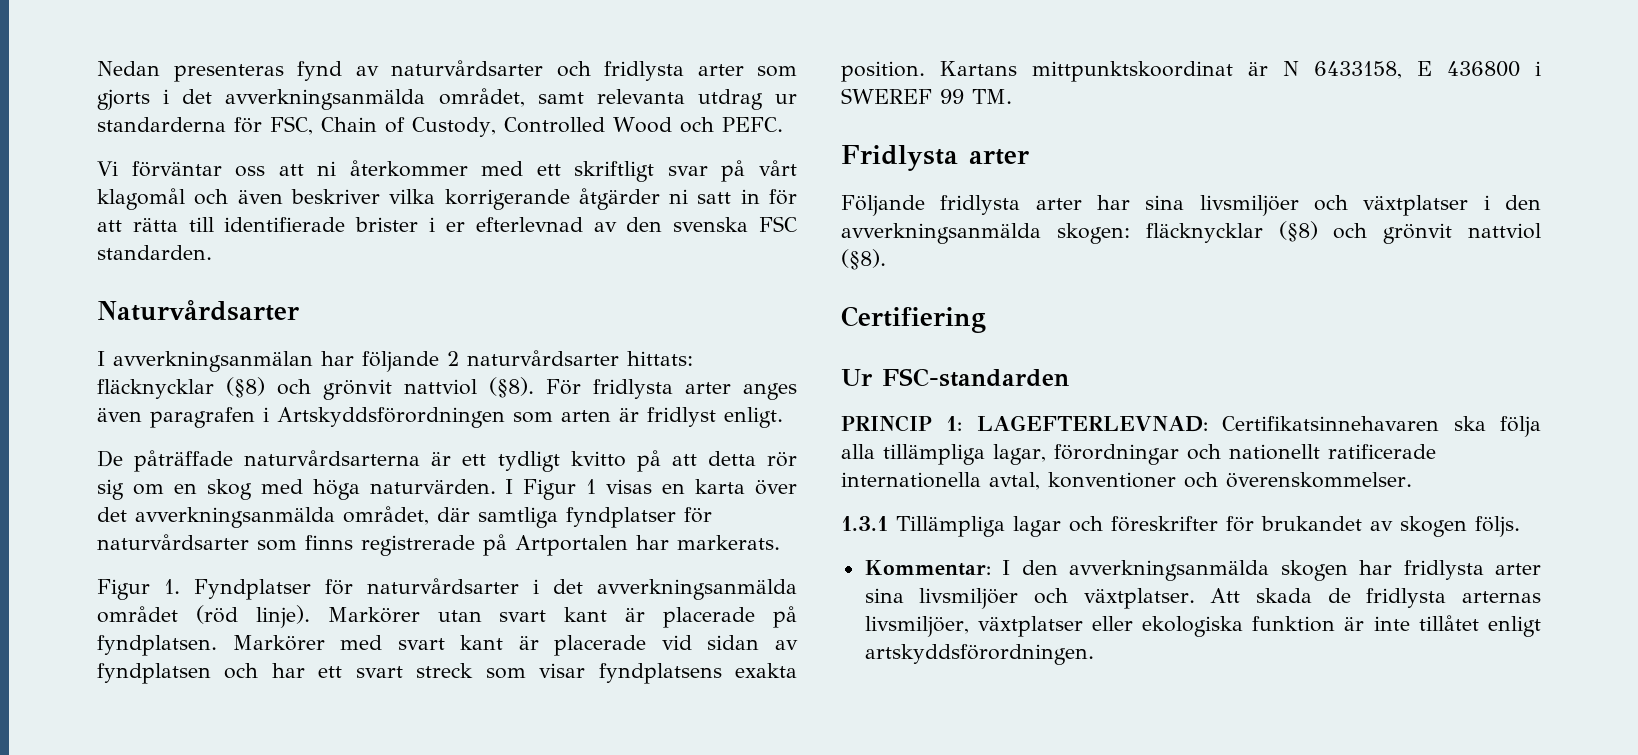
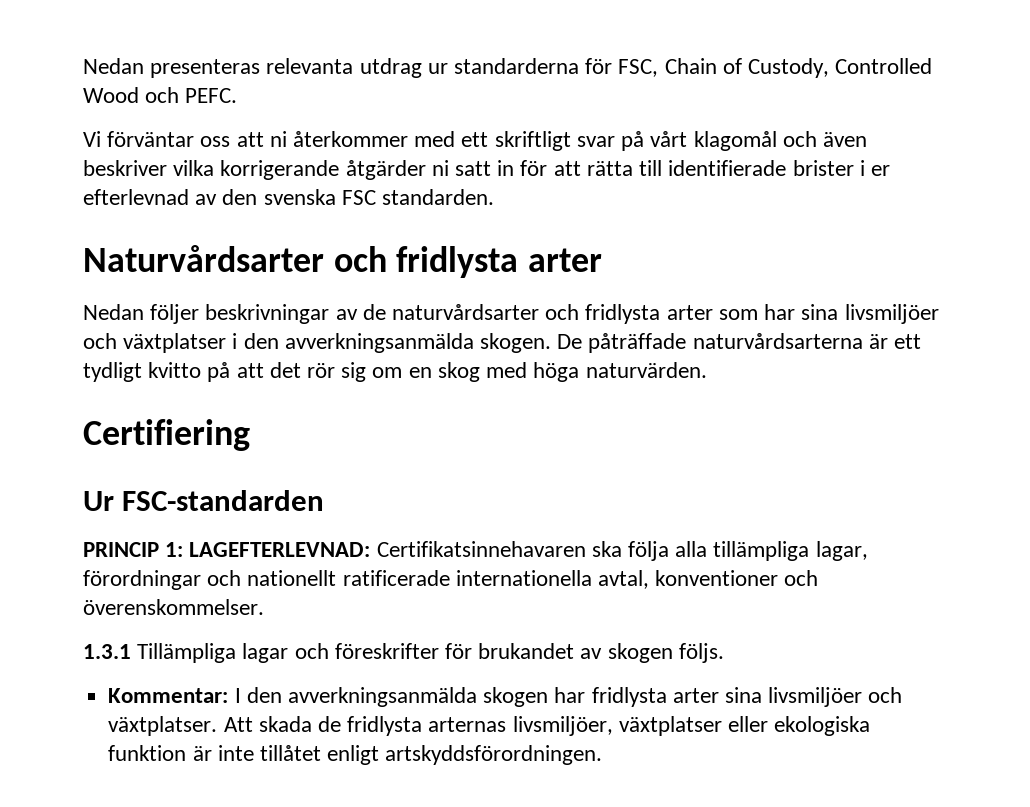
[297,60,797,81] [97,88,584,110] fynd av naturvårdsarter och fridlysta arter som gjorts i det avverkningsanmälda området, samt -> (261, 68) none
[97,350,693,372] [97,377,797,400] [97,407,783,428] // I avverkningsanmälan har följande 2 naturvårdsarter hittats: fläcknycklar (§8) och grönvit nattviol (§8). För fridlysta arter anges även paragrafen i Artskyddsförordningen som arten är fridlyst enligt. // -> [333,246,603,278] [83,304,939,324] [83,333,552,353] och fridlysta arter // Nedan följer beskrivningar av de naturvårdsarter och fridlysta arter som har sina livsmiljöer och växtplatser i den avverkningsanmälda skogen.
[707,451,756,466] detta -> [269,362,301,378] det
[505,479,797,500] [97,506,712,528] [97,534,780,556] [97,578,797,600] [97,605,798,628] [97,635,798,656] [97,663,798,684] [841,61,1541,82] [841,88,1012,104] [841,145,1029,171] [841,195,1541,216] [841,221,1541,244] [841,249,886,270] I Figur 1 visas en karta över det avverkningsanmälda området, där samtliga fyndplatser för naturvårdsarter som finns registrerade på Artportalen har markerats. // Figur 1. Fyndplatser för naturvårdsarter i det avverkningsanmälda området (röd linje). Markörer utan svart kant är placerade på fyndplatsen. Markörer med svart kant är placerade vid sidan av fyndplatsen och har ett svart streck som visar fyndplatsens exakta position. Kartans mittpunktskoordinat är N 6433158, E 436800 i SWEREF 99 TM. // Fridlysta arter // Följande fridlysta arter har sina livsmiljöer och växtplatser i den avverkningsanmälda skogen: fläcknycklar (§8) och grönvit nattviol (§8). -> (707, 370) none

